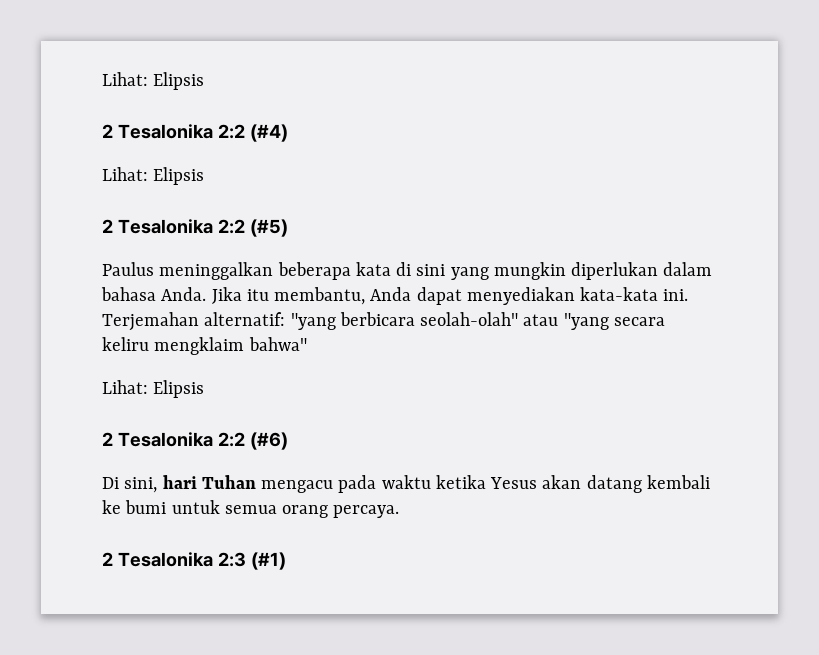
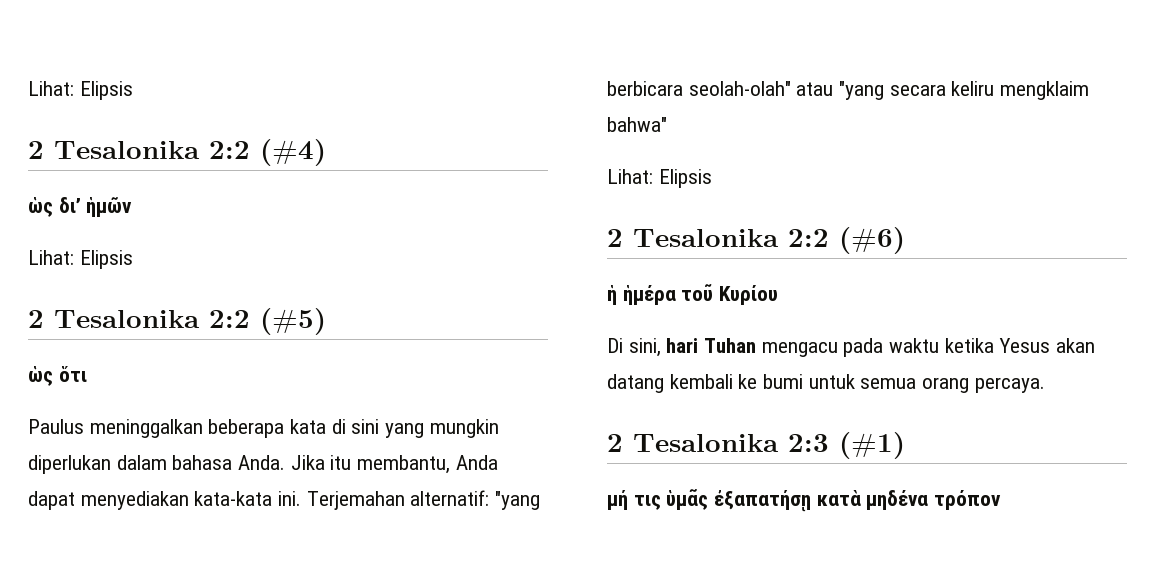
(288, 133) none -> [28,197,133,217] // ὡς δι’ ἡμῶν
(288, 228) none -> [28,366,87,386] // ὡς ὅτι
(288, 441) none -> [607,284,779,305] // ἡ ἡμέρα τοῦ Κυρίου
(286, 561) none -> [607,489,1002,512] // μή τις ὑμᾶς ἐξαπατήσῃ κατὰ μηδένα τρόπον

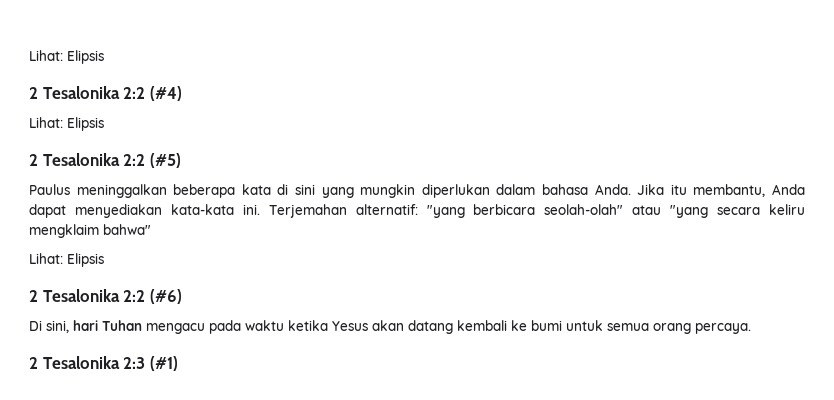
[28,197,133,217] // ὡς δι’ ἡμῶν -> (182, 93) none
[28,366,87,386] // ὡς ὅτι -> (181, 160) none
[607,284,779,305] // ἡ ἡμέρα τοῦ Κυρίου -> (182, 296) none
[607,489,1002,512] // μή τις ὑμᾶς ἐξαπατήσῃ κατὰ μηδένα τρόπον -> (178, 363) none

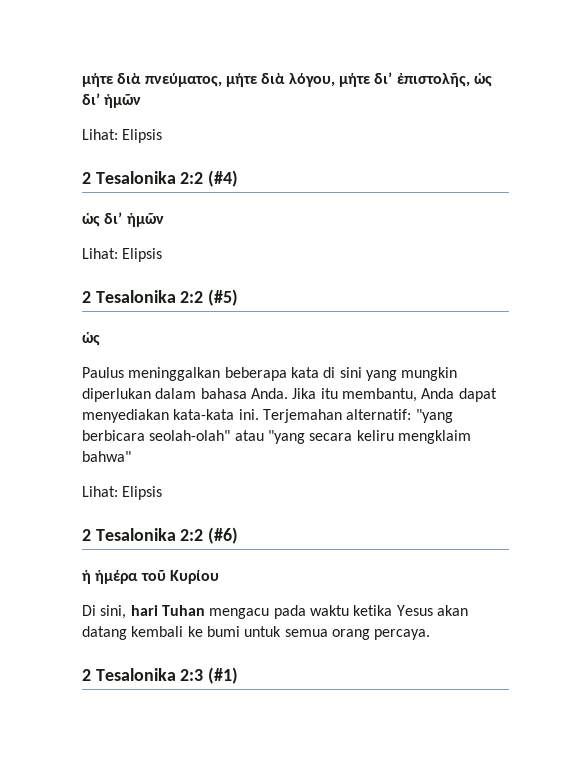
(29, 55) none -> [82,72,492,87] [82,93,142,108] μήτε διὰ πνεύματος, μήτε διὰ λόγου, μήτε δι’ ἐπιστολῆς, ὡς δι’ ἡμῶν //
(182, 93) none -> [82,212,164,227] // ὡς δι’ ἡμῶν
(181, 160) none -> [82,332,100,346] // ὡς
(182, 296) none -> [82,570,219,584] // ἡ ἡμέρα τοῦ Κυρίου

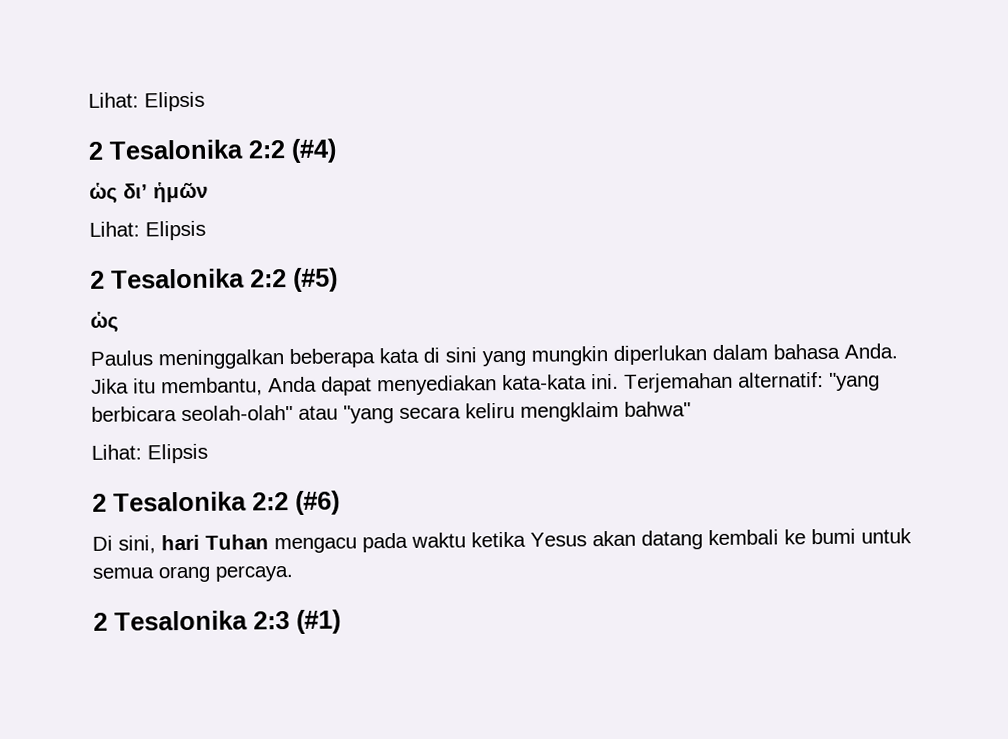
[82,72,492,87] [82,93,142,108] μήτε διὰ πνεύματος, μήτε διὰ λόγου, μήτε δι’ ἐπιστολῆς, ὡς δι’ ἡμῶν // -> (88, 100) none
[82,570,219,584] // ἡ ἡμέρα τοῦ Κυρίου -> (340, 502) none

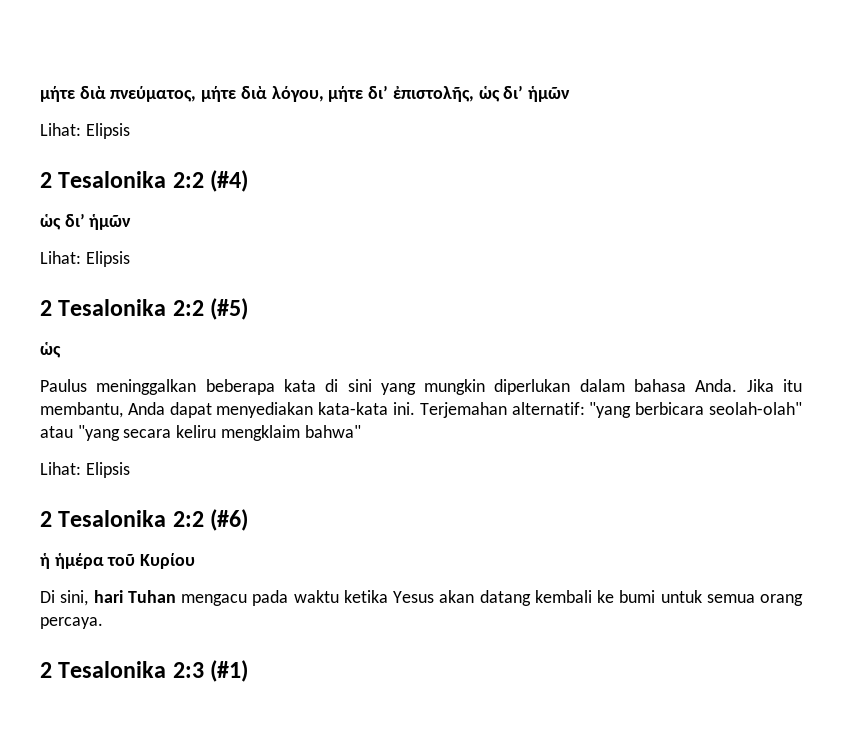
(88, 100) none -> [40,85,570,102] μήτε διὰ πνεύματος, μήτε διὰ λόγου, μήτε δι’ ἐπιστολῆς, ὡς δι’ ἡμῶν //
(340, 502) none -> [40,553,196,569] // ἡ ἡμέρα τοῦ Κυρίου

